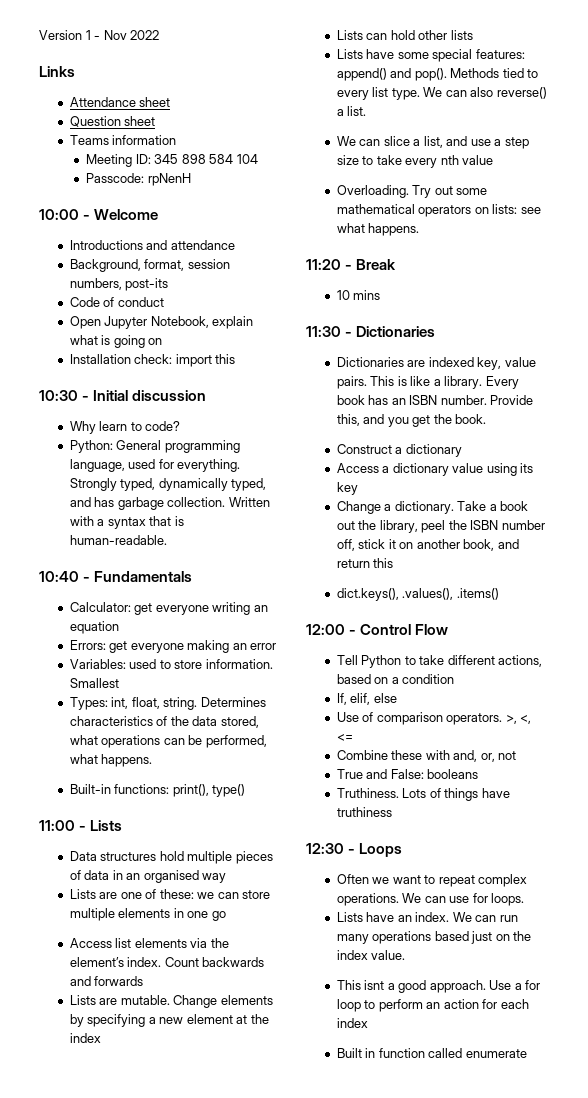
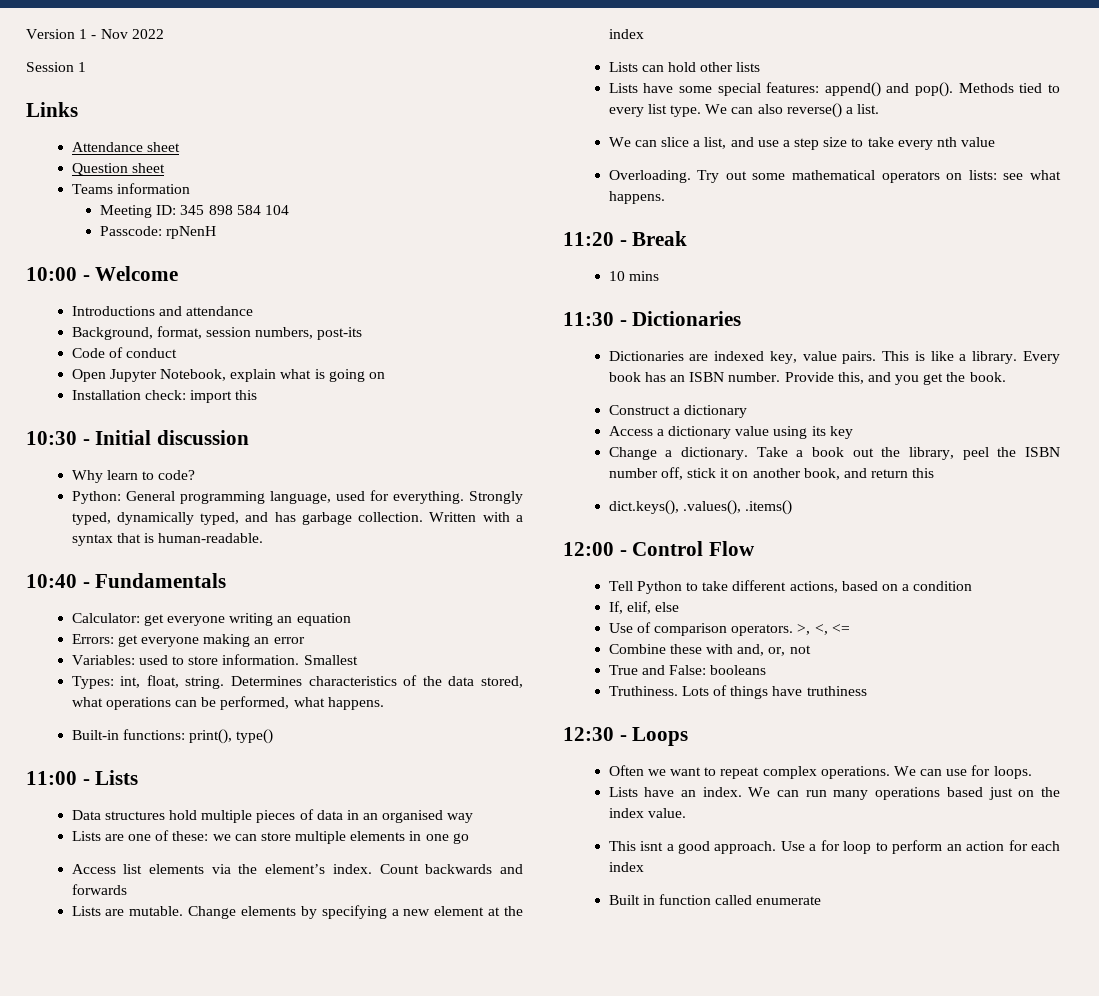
(160, 35) none -> [26,62,87,72] // Session 1

